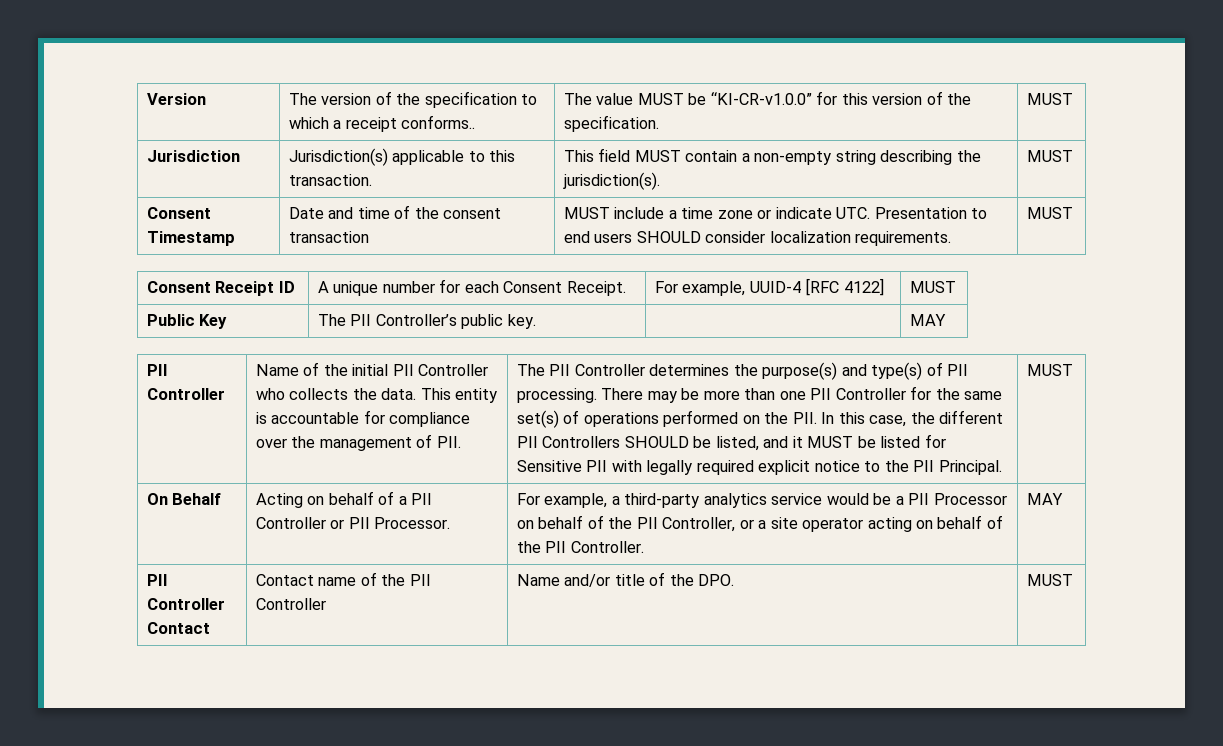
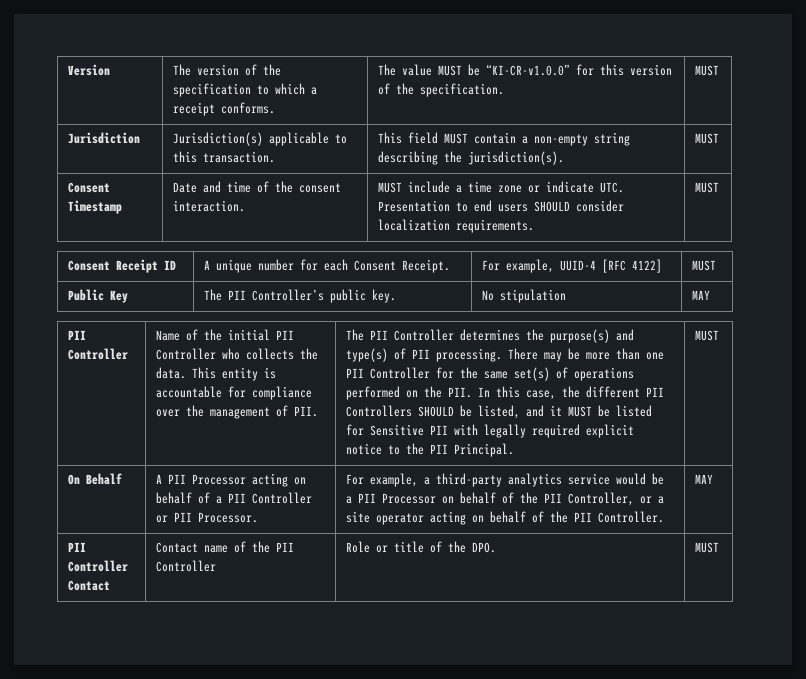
[401,115,476,129] conforms.. -> [221,102,276,114] conforms.
[289,231,370,243] transaction -> [173,200,246,212] interaction.
(536, 321) none -> [482,289,567,303] No stipulation
[256,493,304,508] Acting -> [156,473,289,487] A PII Processor acting
[517,574,611,587] Name and/or -> [346,541,389,553] Role or

